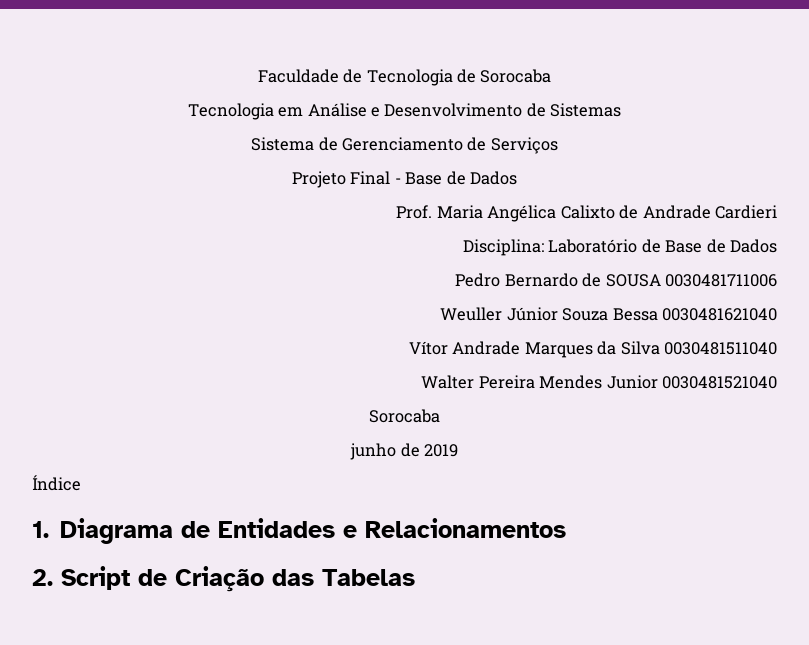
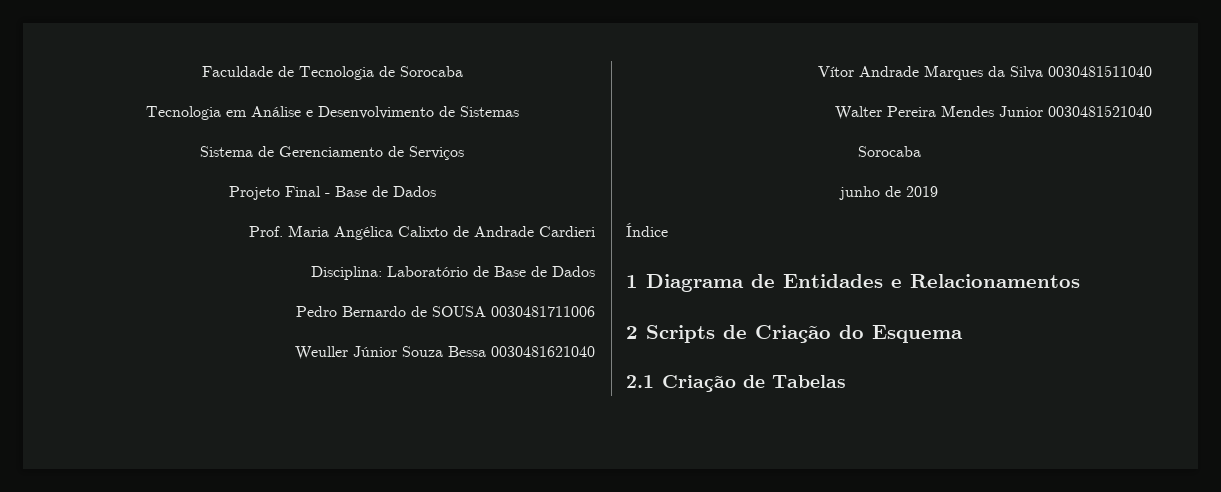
[32,521,49,538] 1. -> [626,275,638,288] 1
[32,566,315,592] 2. Script de Criação das -> [626,325,963,343] [626,375,765,392] 2 Scripts de Criação do Esquema // 2.1 Criação de

